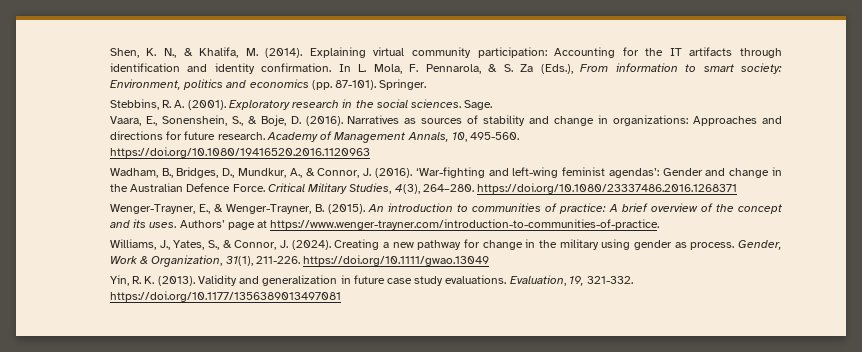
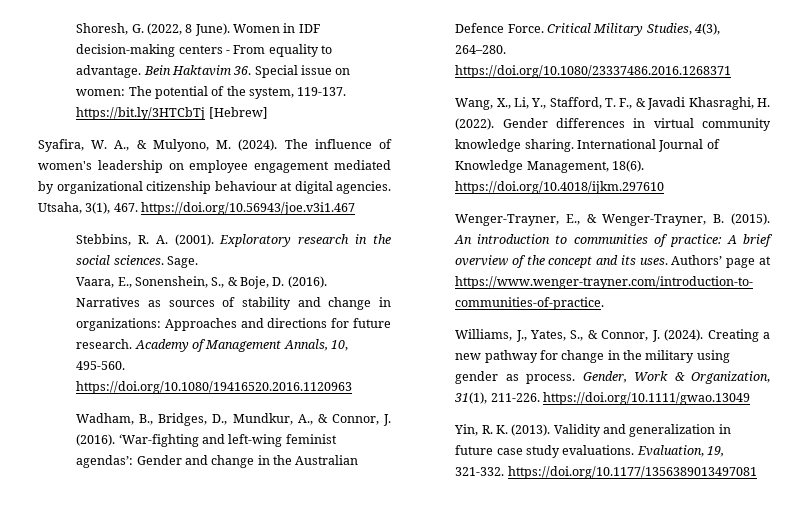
[109,47,783,58] [109,63,782,74] [109,79,427,90] Shen, K. N., & Khalifa, M. (2014). Explaining virtual community participation: Accounting for the IT artifacts through identification and identity confirmation. In L. Mola, F. Pennarola, & S. Za (Eds.), From information to smart society: Environment, politics and economics (pp. 87-101). Springer. -> [76,23,320,36] [76,44,333,57] [76,65,351,78] [76,86,347,99] [76,107,268,120] [38,139,393,152] [38,160,392,173] [38,181,391,194] [38,202,356,215] Shoresh, G. (2022, 8 June). Women in IDF decision-making centers - From equality to advantage. Bein Haktavim 36. Special issue on women: The potential of the system, 119-137. https://bit.ly/3HTCbTj [Hebrew] // Syafira, W. A., & Mulyono, M. (2024). The influence of women's leadership on employee engagement mediated by organizational citizenship behaviour at digital agencies. Utsaha, 3(1), 467. https://doi.org/10.56943/joe.v3i1.467
(737, 188) none -> [455,97,770,110] [455,118,771,131] [455,139,720,152] [455,160,644,173] [455,181,665,194] // Wang, X., Li, Y., Stafford, T. F., & Javadi Khasraghi, H. (2022). Gender differences in virtual community knowledge sharing. International Journal of Knowledge Management, 18(6). https://doi.org/10.4018/ijkm.297610

